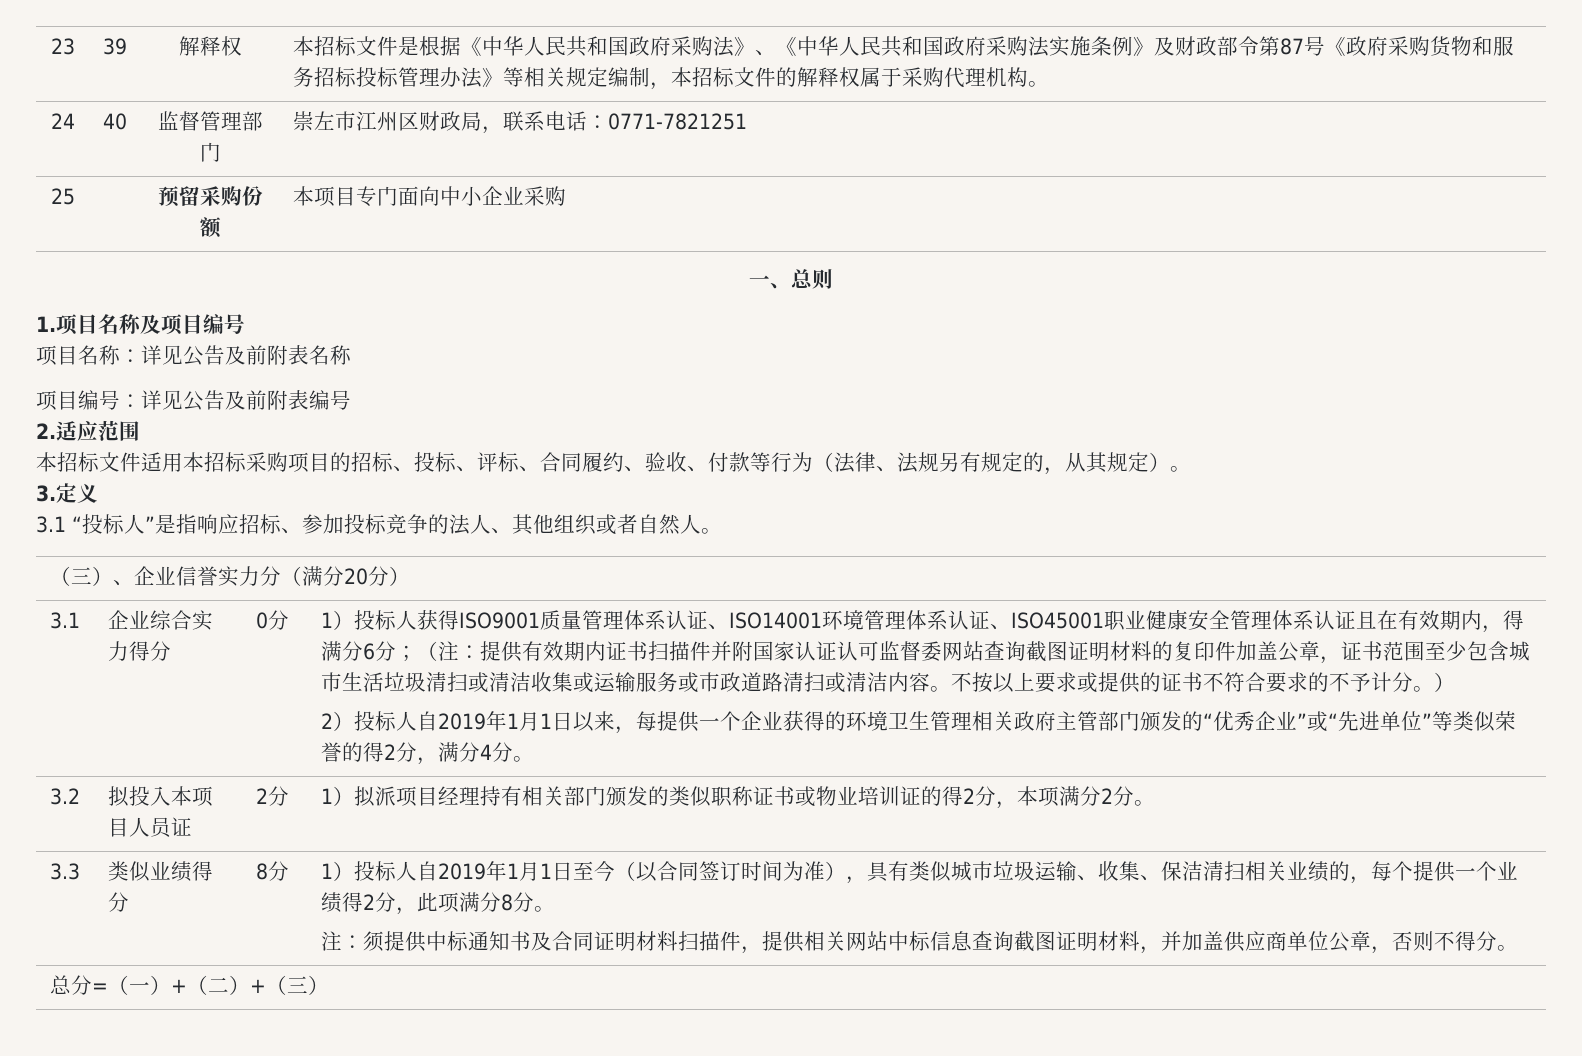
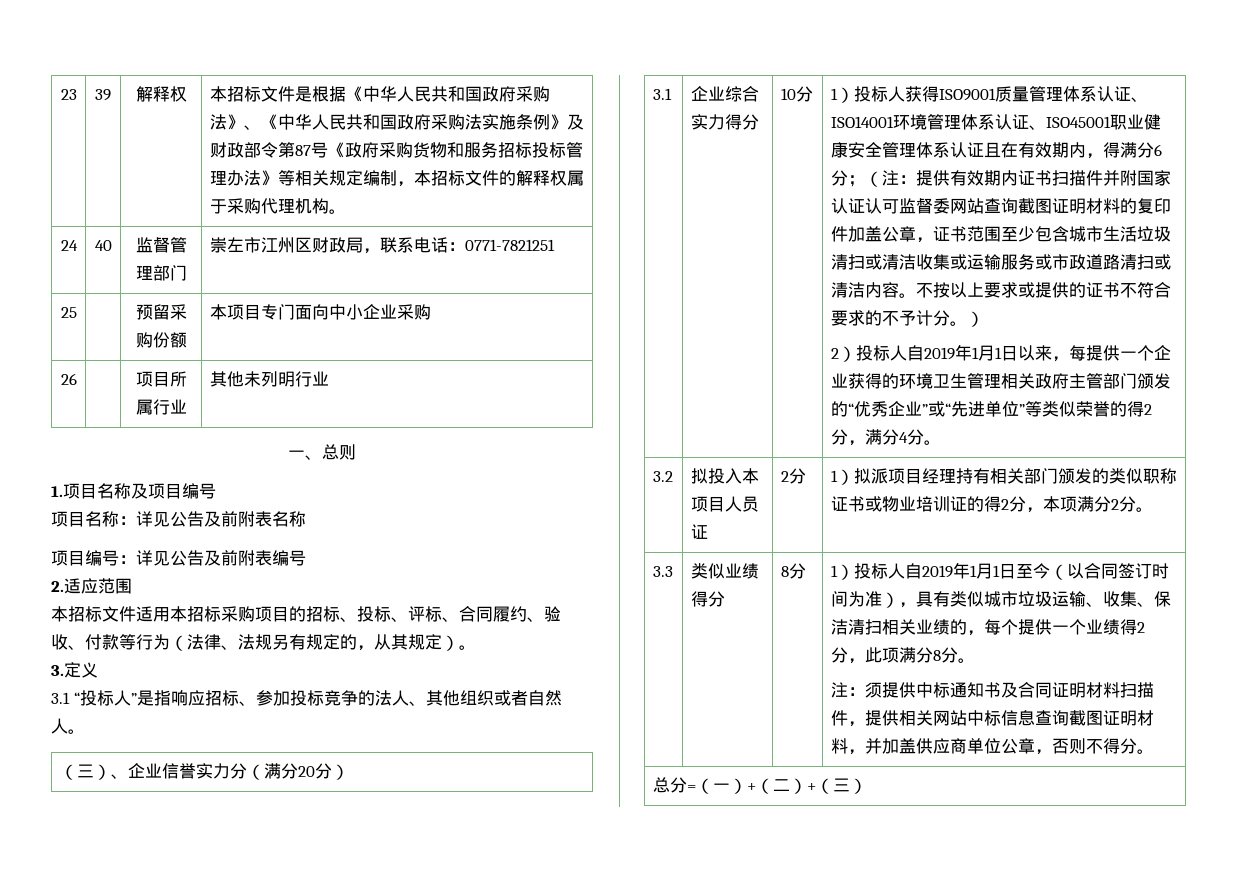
(566, 196) none -> [60,373,77,385] [135,371,187,387] [135,399,187,415] [209,371,329,387] // 26 | | 项目所属行业 | 其他未列明行业
[255,612,268,629] 0 -> [780,88,796,100] 10

